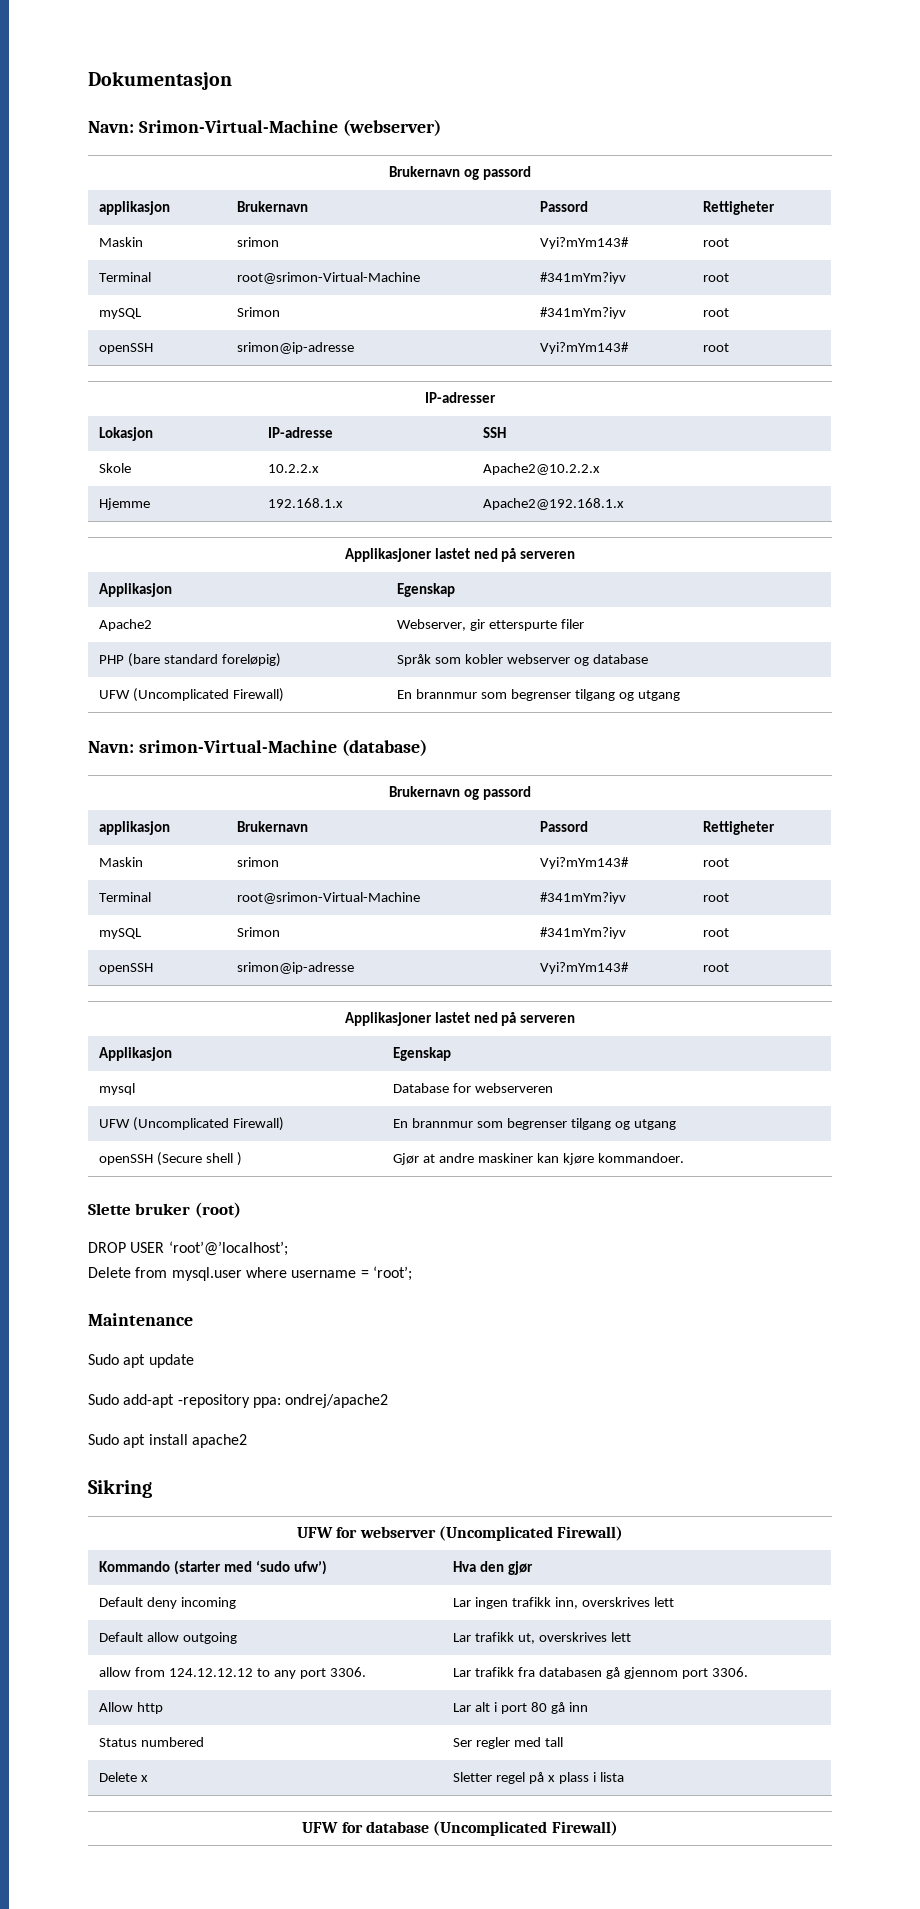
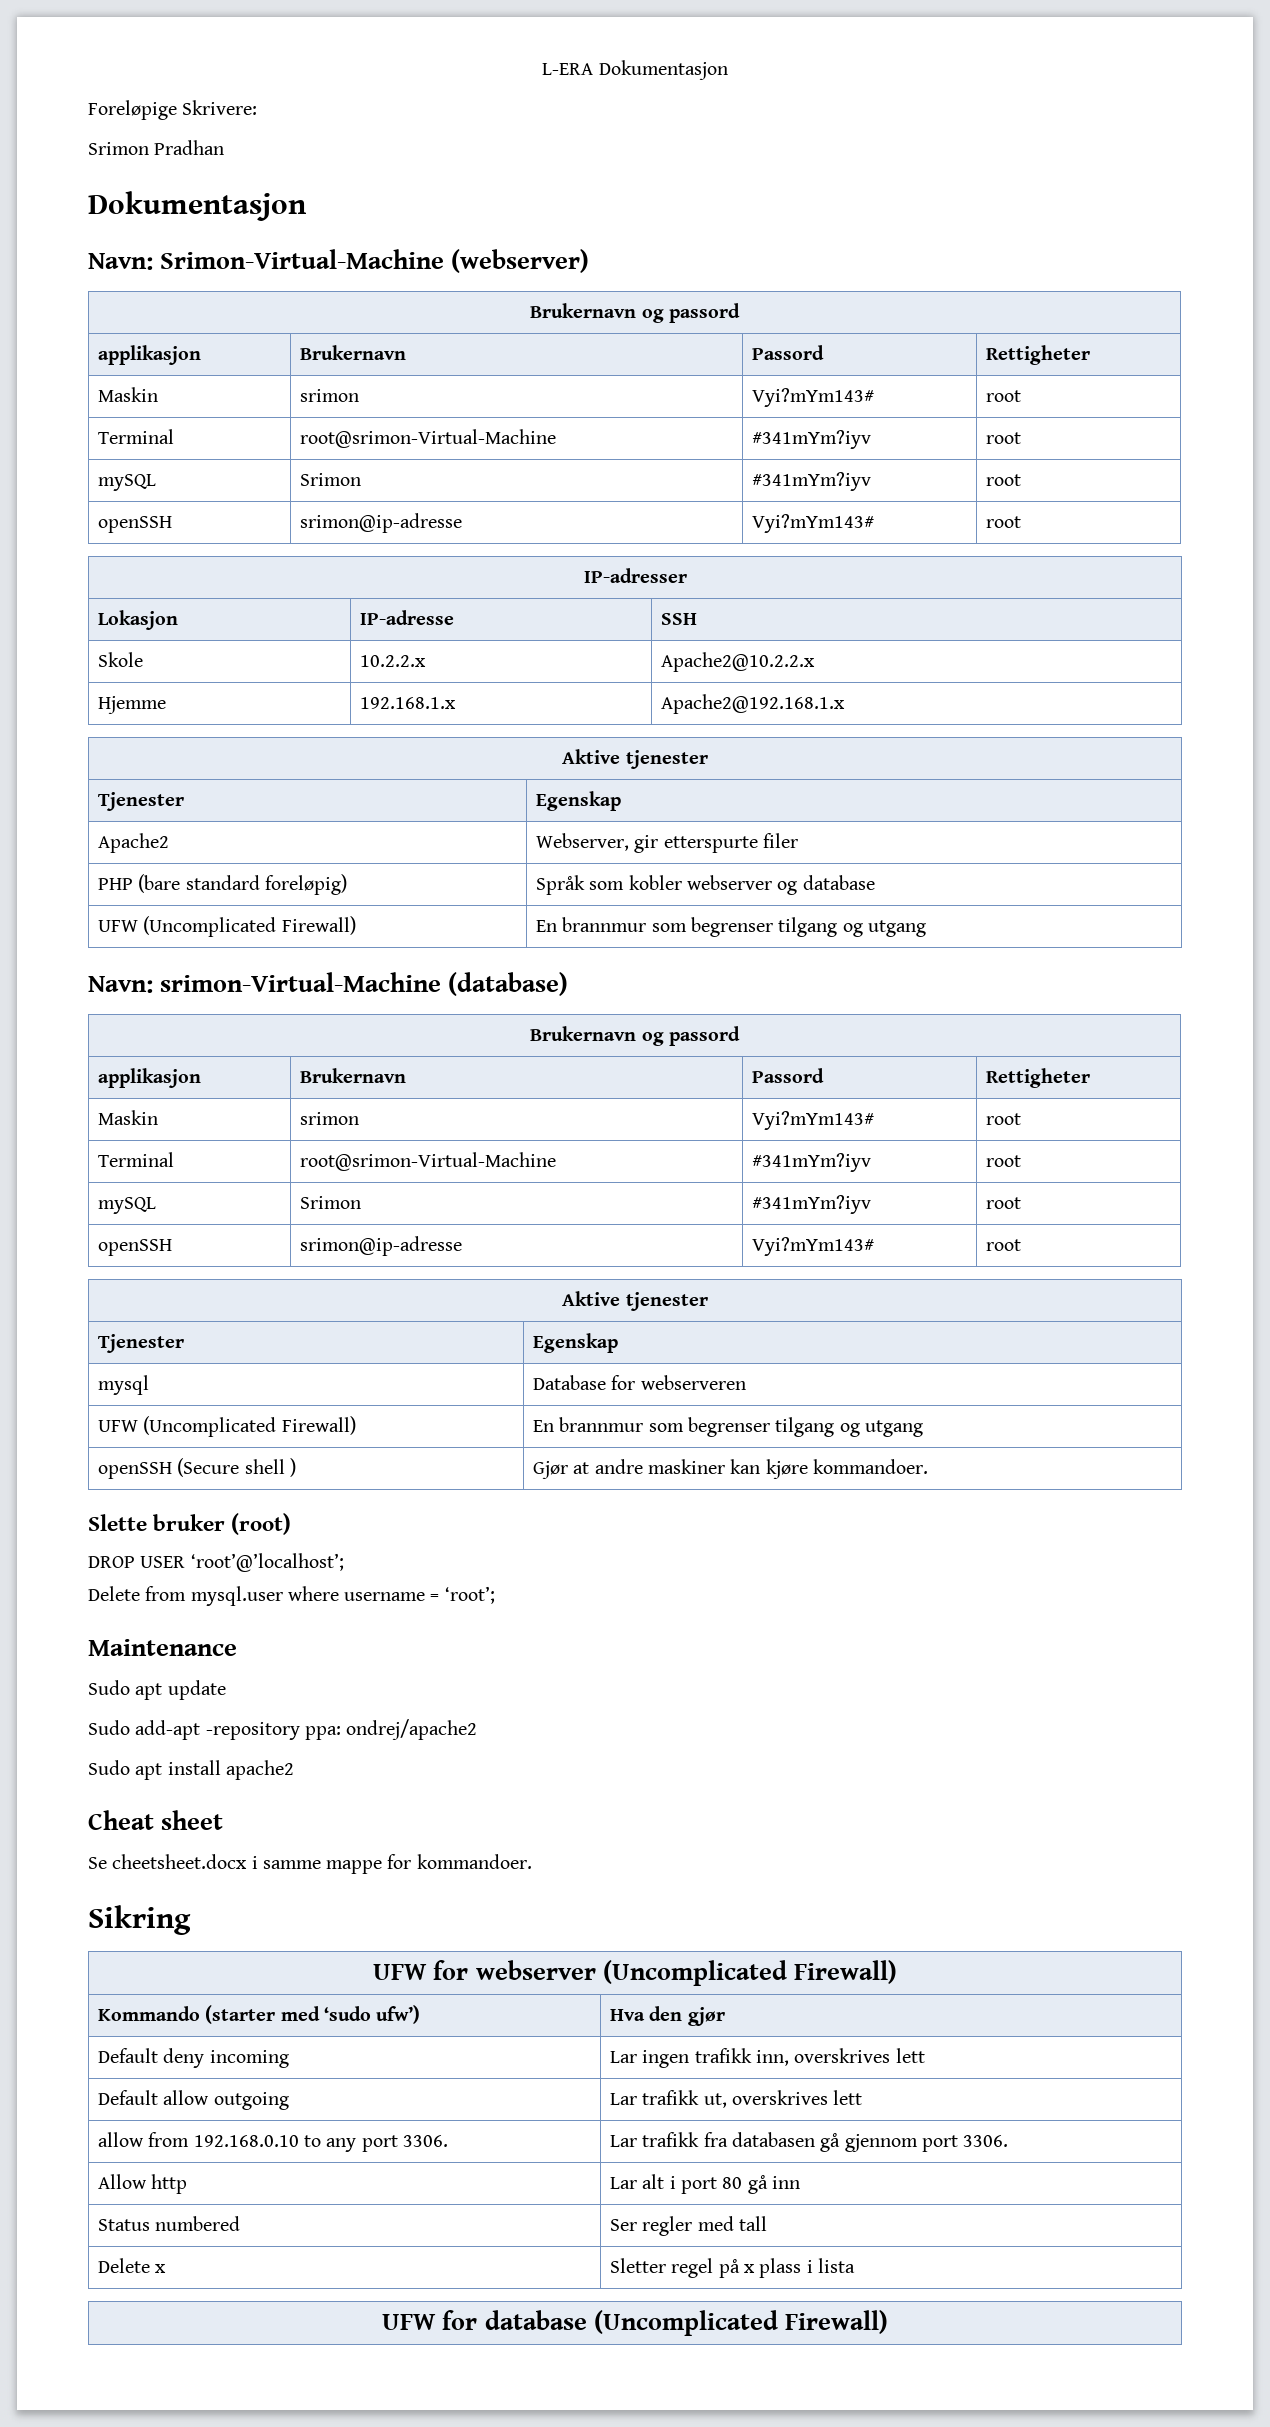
(88, 80) none -> [542,60,728,80] [88,100,258,120] [88,140,225,155] L-ERA Dokumentasjon // Foreløpige Skrivere: // Srimon Pradhan //
[344,548,576,562] [99,583,173,597] Applikasjoner lastet ned på serveren // Applikasjon -> [562,749,708,769] [98,792,185,811] Aktive tjenester // Tjenester
[344,1012,576,1026] [99,1047,173,1061] Applikasjoner lastet ned på serveren // Applikasjon -> [562,1291,708,1311] [98,1334,185,1353] Aktive tjenester // Tjenester
(247, 1441) none -> [88,1810,224,1830] [88,1854,532,1874] // Cheat sheet // Se cheetsheet.docx i samme mappe for kommandoer.
[169,1668,254,1677] 124.12.12.12 -> [193,2135,299,2147] 192.168.0.10

